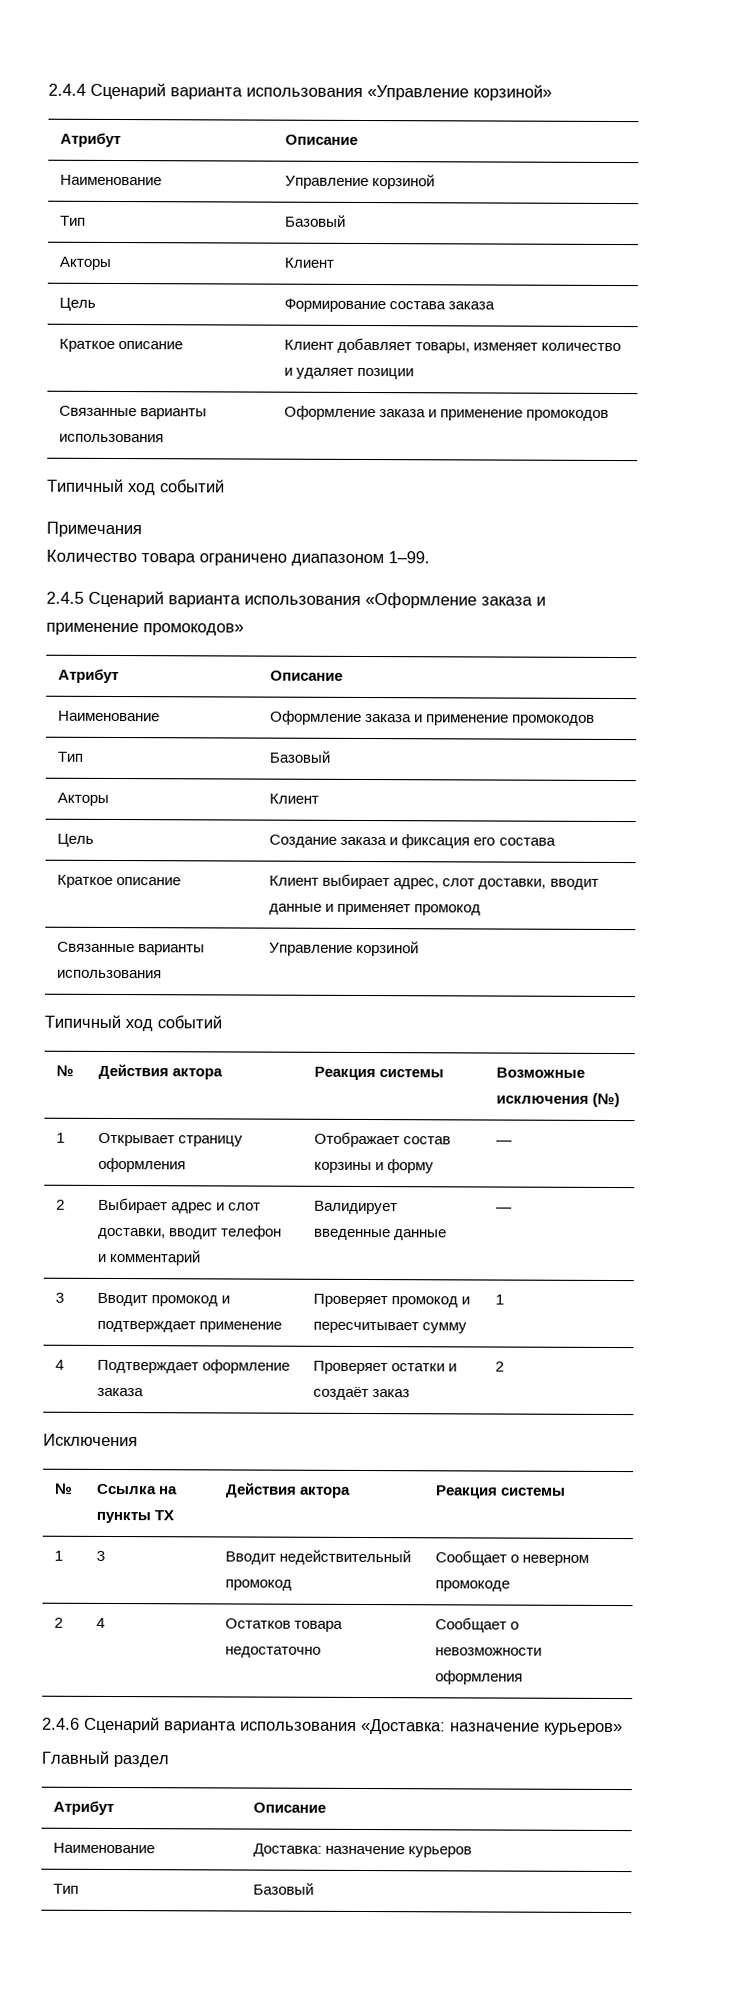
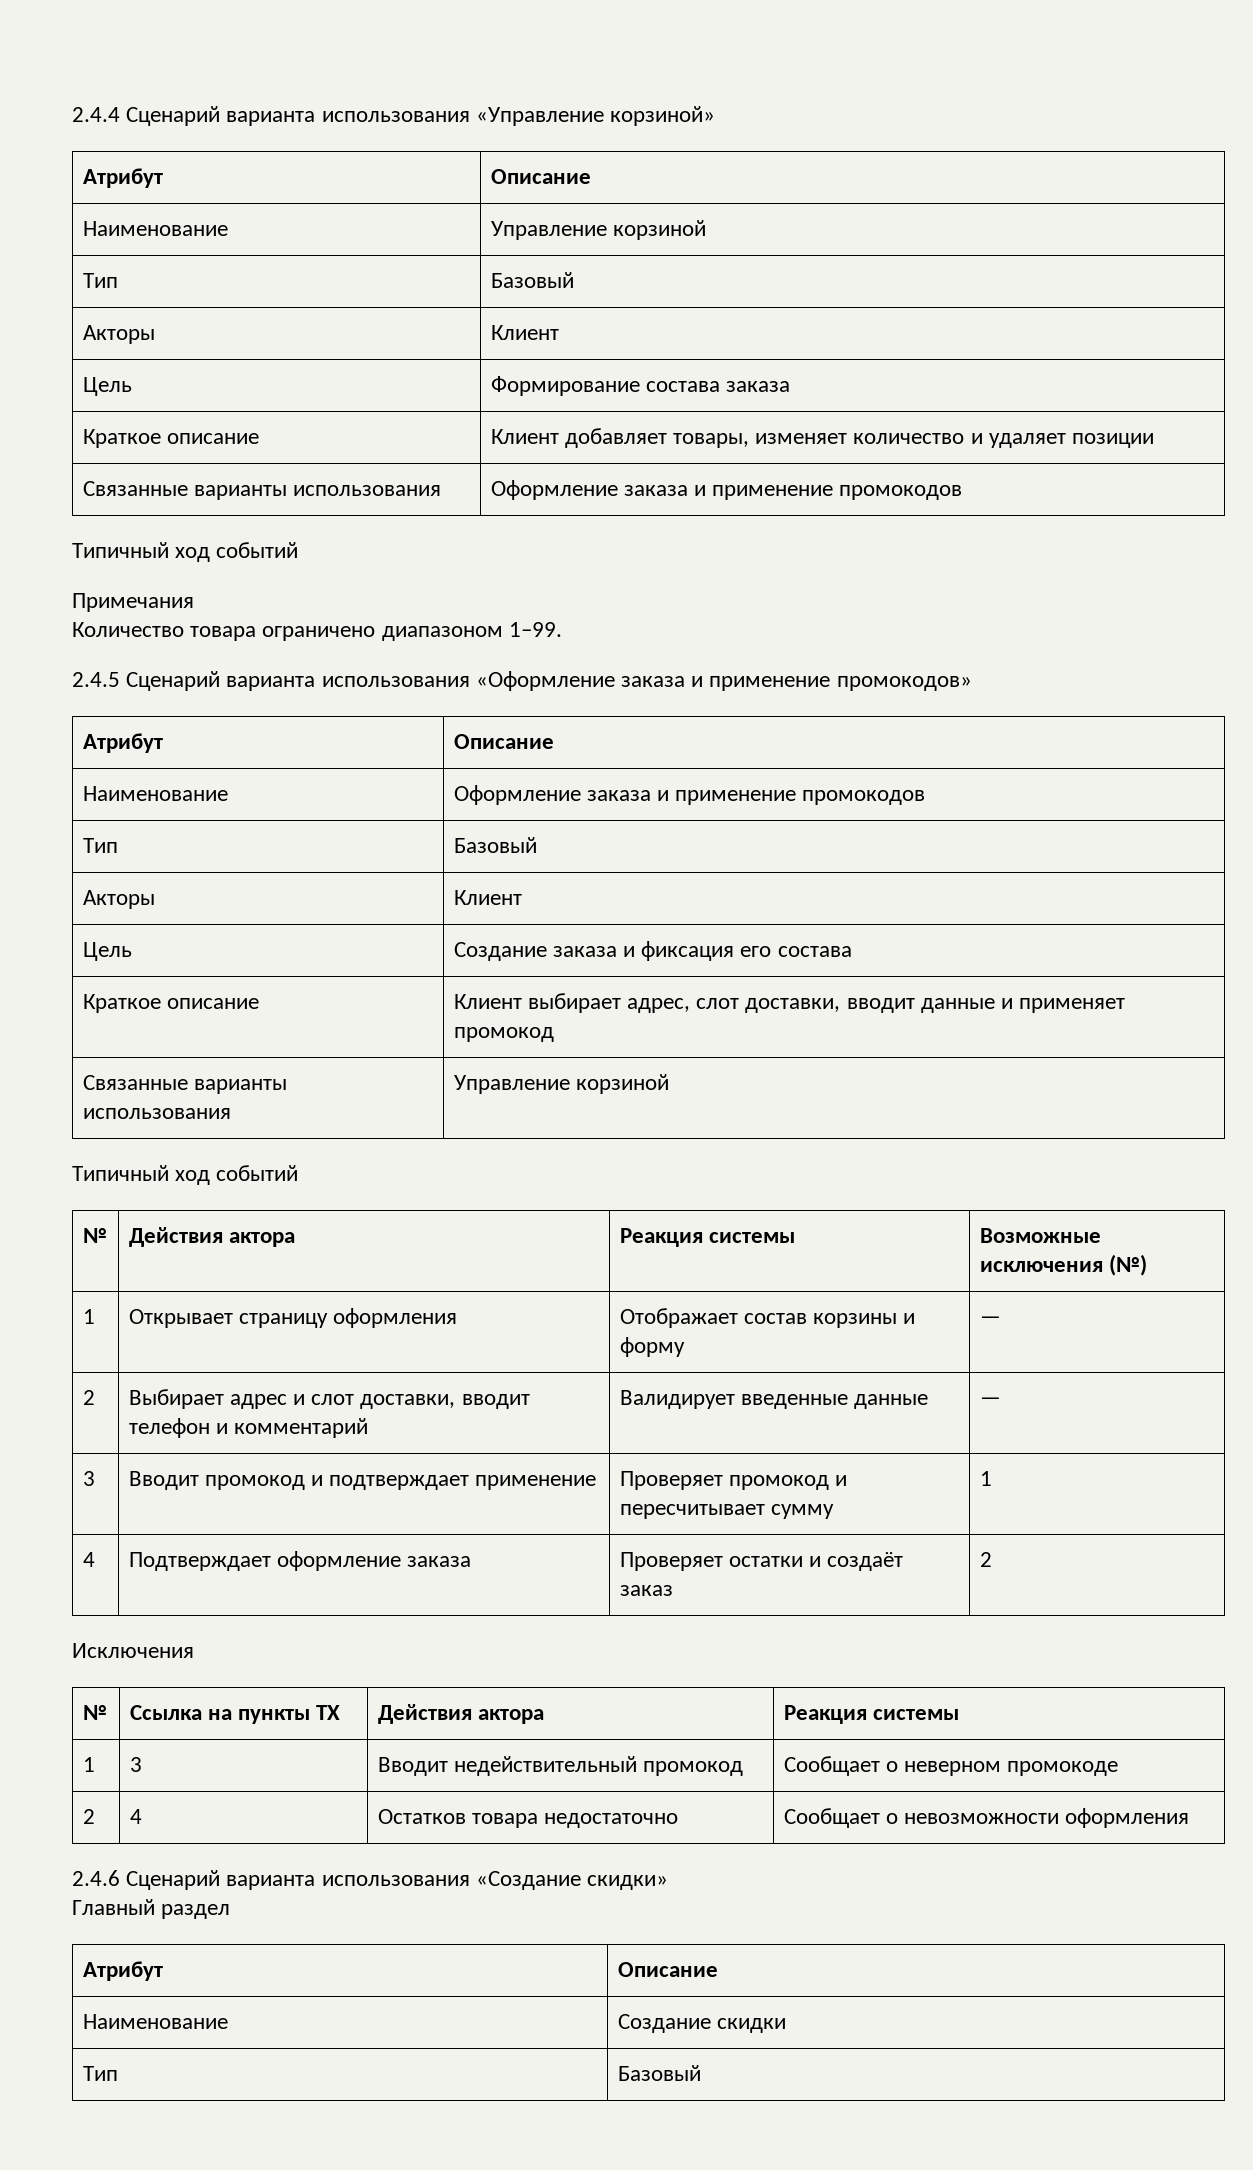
[361,1718,623,1736] «Доставка: назначение курьеров» -> [475,1871,669,1890] «Создание скидки»
[253,1843,473,1858] Доставка: назначение курьеров -> [617,2014,786,2033] Создание скидки

